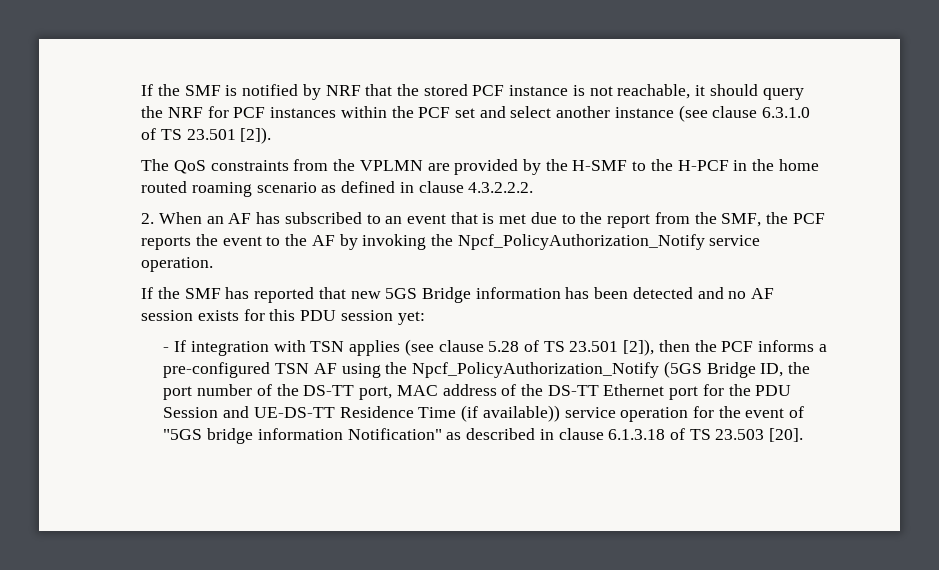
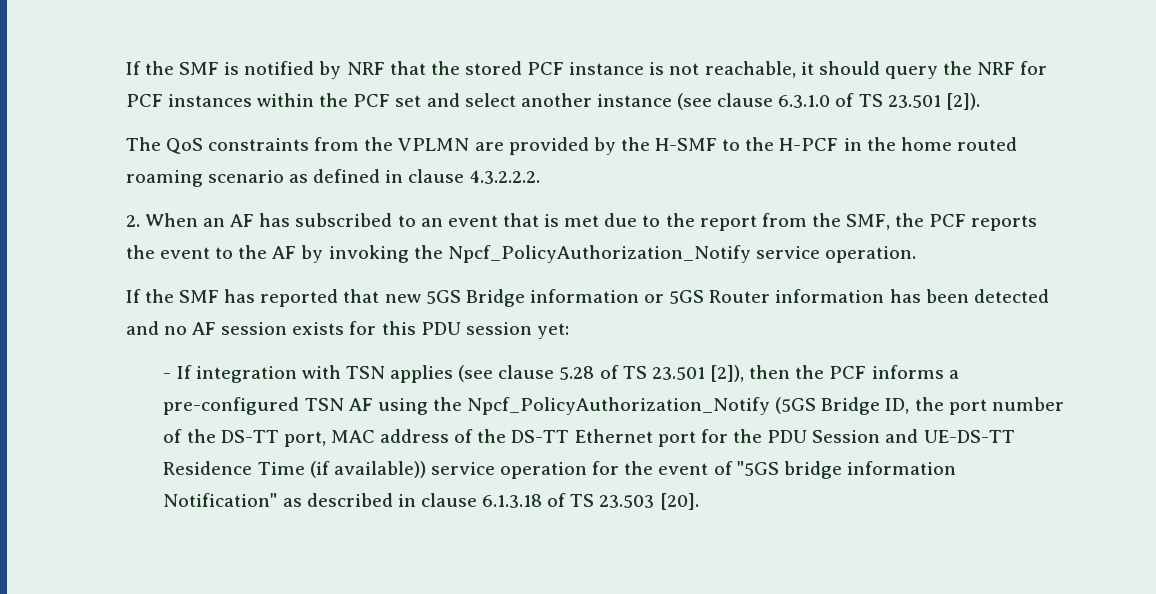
(561, 293) none -> [644,289,885,304] or 5GS Router information

